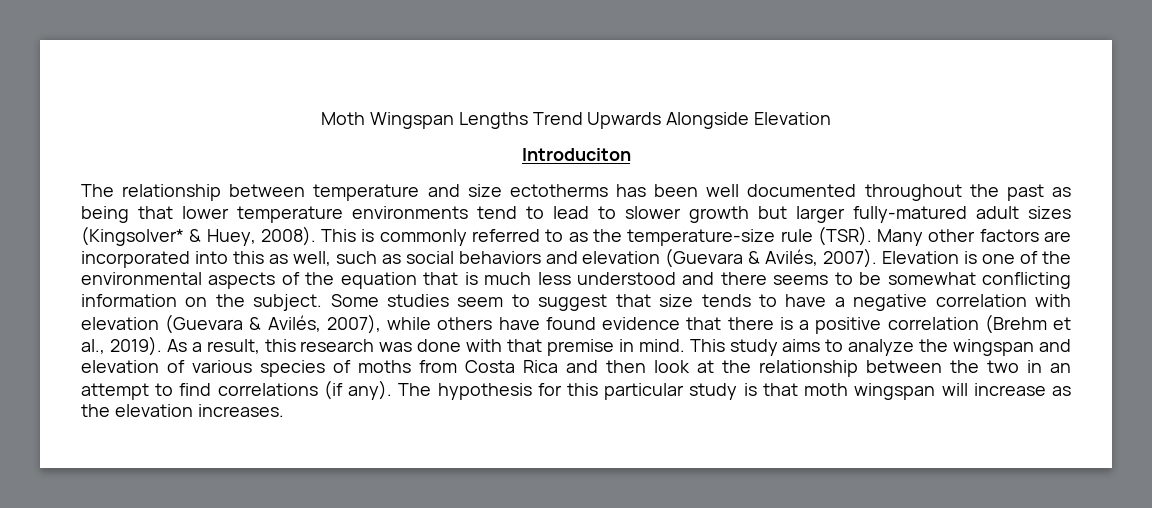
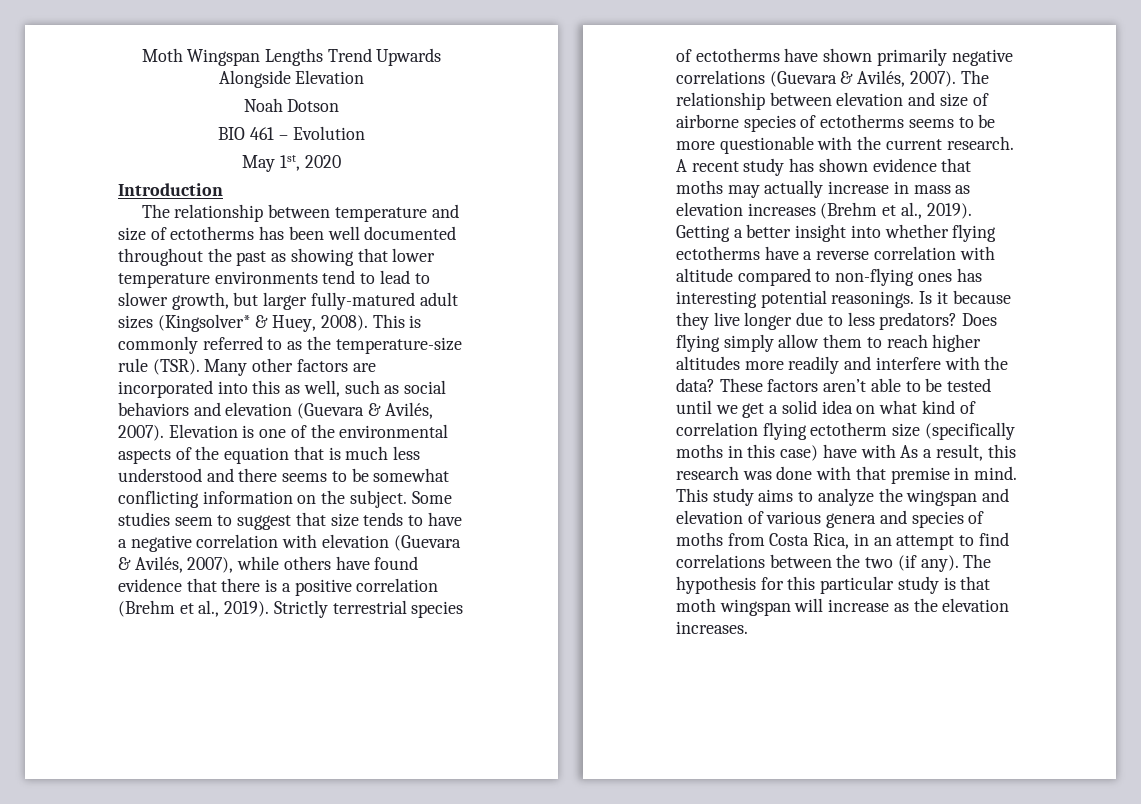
[521,148,631,161] Introduciton -> [243,98,340,112] [218,126,365,140] [242,155,341,172] [118,183,223,196] Noah Dotson // BIO 461 – Evolution // May 1st, 2020 // Introduction
(502, 190) none -> [150,227,167,240] of
[81,206,129,223] being -> [290,248,354,266] showing
[689,206,749,223] growth -> [171,292,229,310] growth,
(162, 346) none -> [273,600,464,618] [676,48,1013,66] [676,70,989,87] [676,92,989,110] [676,114,996,132] [676,136,1014,154] [676,158,972,176] [676,180,971,198] [676,202,972,219] [676,224,997,242] [676,246,995,260] [676,268,982,286] [676,290,1011,308] [676,312,998,330] [676,334,982,352] [676,356,1009,374] [676,378,992,392] [676,400,976,418] [676,422,1015,440] [676,444,896,461] Strictly terrestrial species of ectotherms have shown primarily negative correlations (Guevara & Avilés, 2007). The relationship between elevation and size of airborne species of ectotherms seems to be more questionable with the current research. A recent study has shown evidence that moths may actually increase in mass as elevation increases (Brehm et al., 2019). Getting a better insight into whether flying ectotherms have a reverse correlation with altitude compared to non-flying ones has interesting potential reasonings. Is it because they live longer due to less predators? Does flying simply allow them to reach higher altitudes more readily and interfere with the data? These factors aren’t able to be tested until we get a solid idea on what kind of correlation flying ectotherm size (specifically moths in this case) have with
(252, 366) none -> [826,510,907,528] genera and
[523,360,1019,377] Rica and then look at the relationship between the two -> [813,533,850,549] Rica,
(318, 389) none -> [769,554,894,568] between the two

